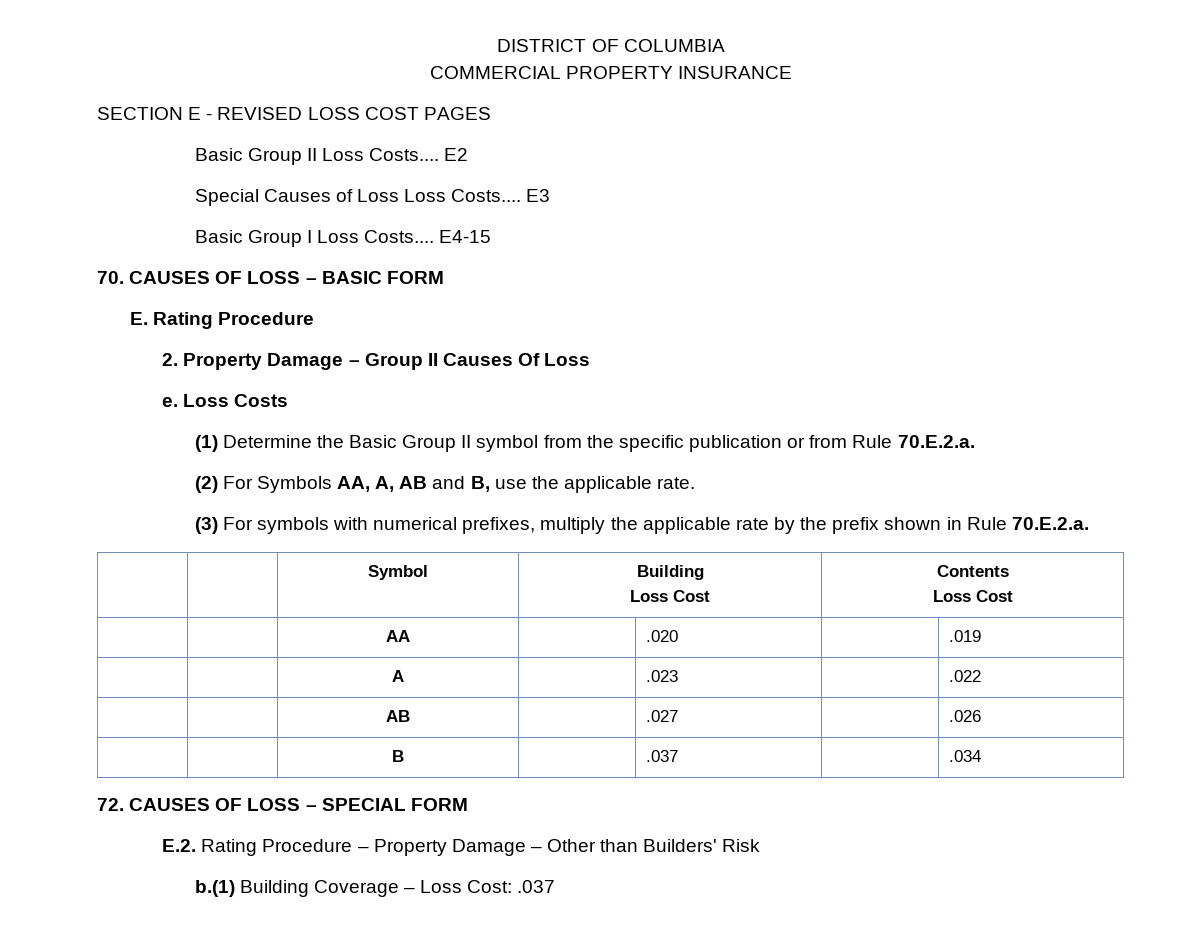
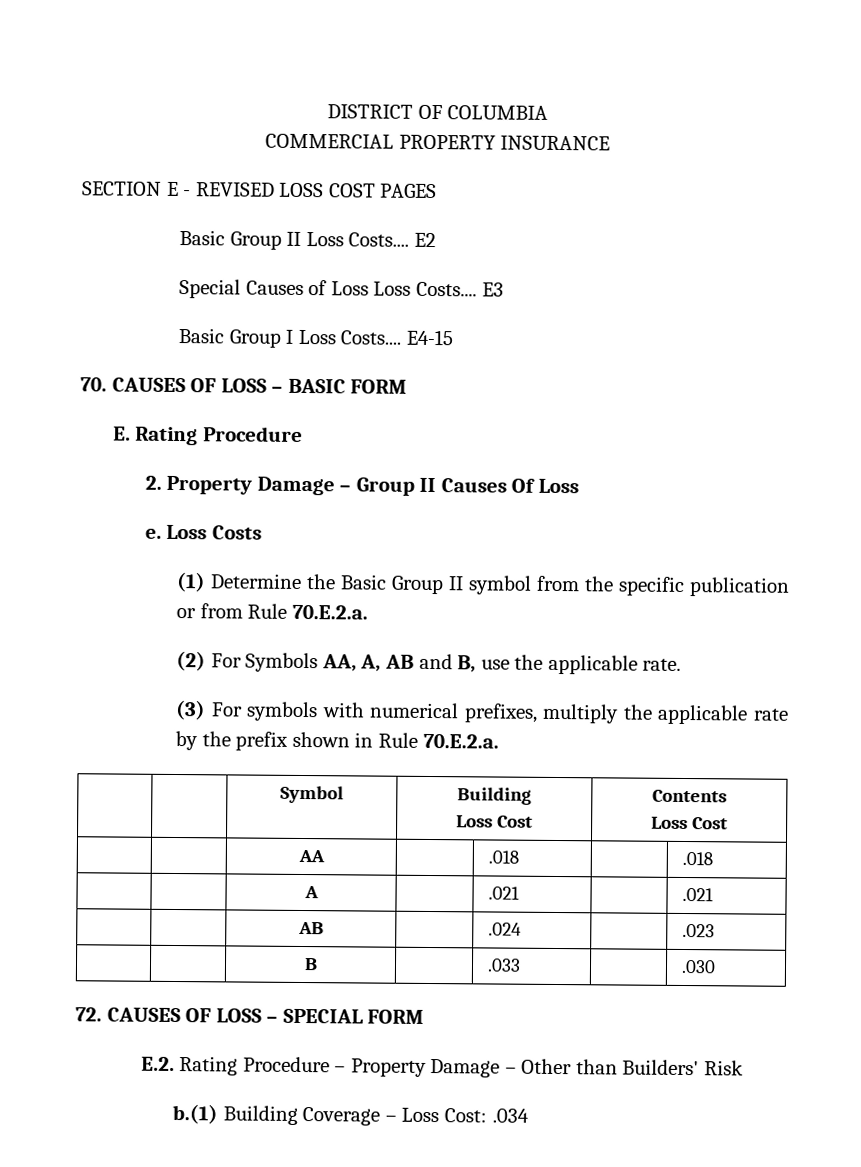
[645,630,678,642] [948,630,981,642] .020 | | .019 -> [488,850,520,864] [682,851,714,866] .018 | | .018
[645,670,678,682] [948,670,981,682] .023 | | .022 -> [488,886,521,900] [682,887,715,902] .021 | | .021
[645,710,678,722] [948,710,981,722] .027 | | .026 -> [488,922,523,936] [682,923,716,938] .024 | | .023
[645,750,678,762] [948,750,981,762] .037 | | .034 -> [487,958,522,972] [681,959,717,974] .033 | | .030
[517,880,556,893] .037 -> [491,1108,529,1123] .034

